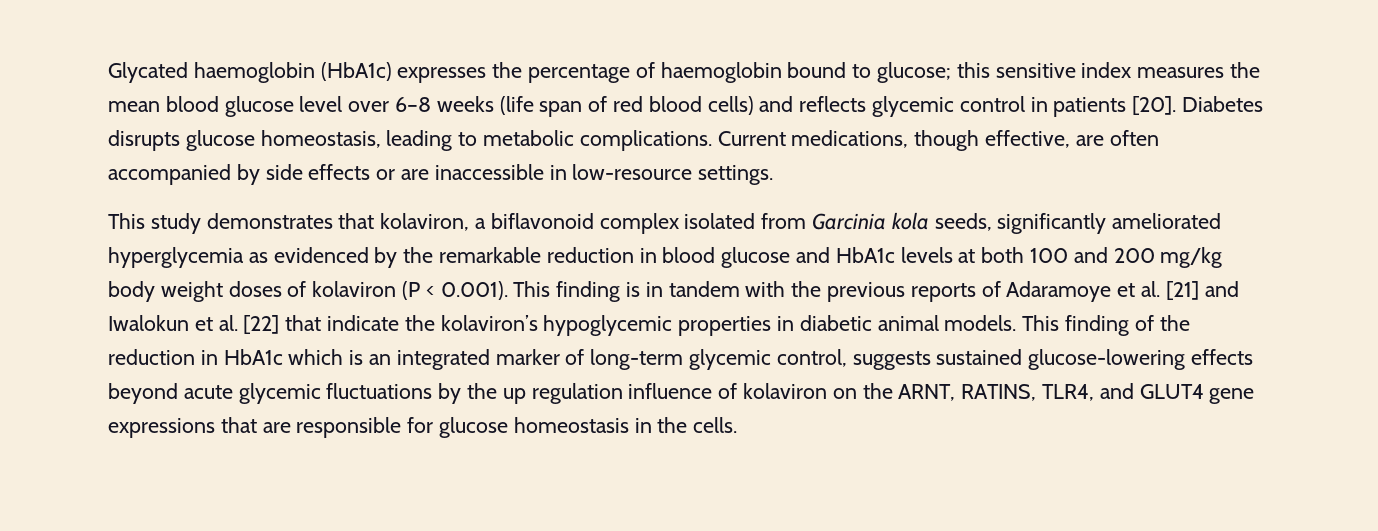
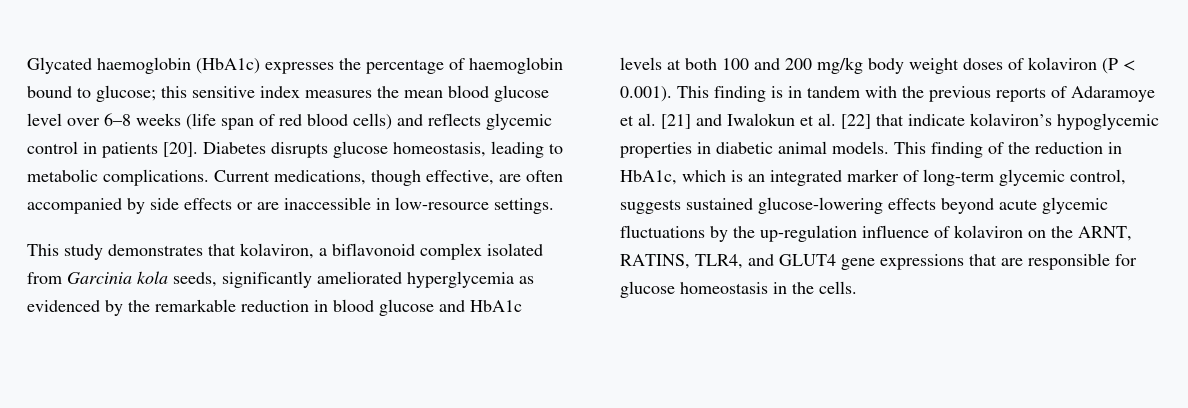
[404,315,435,331] the -> (965, 120) none
[223,349,283,365] HbA1c -> [620,170,677,185] HbA1c,
[502,383,623,404] up regulation -> [760,225,857,242] up-regulation

